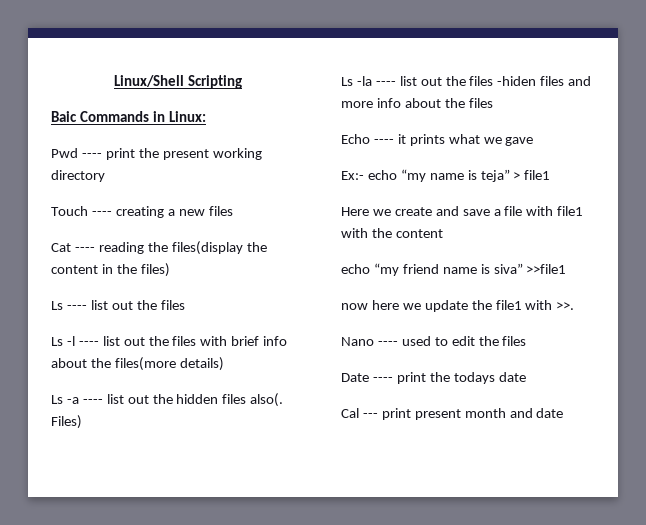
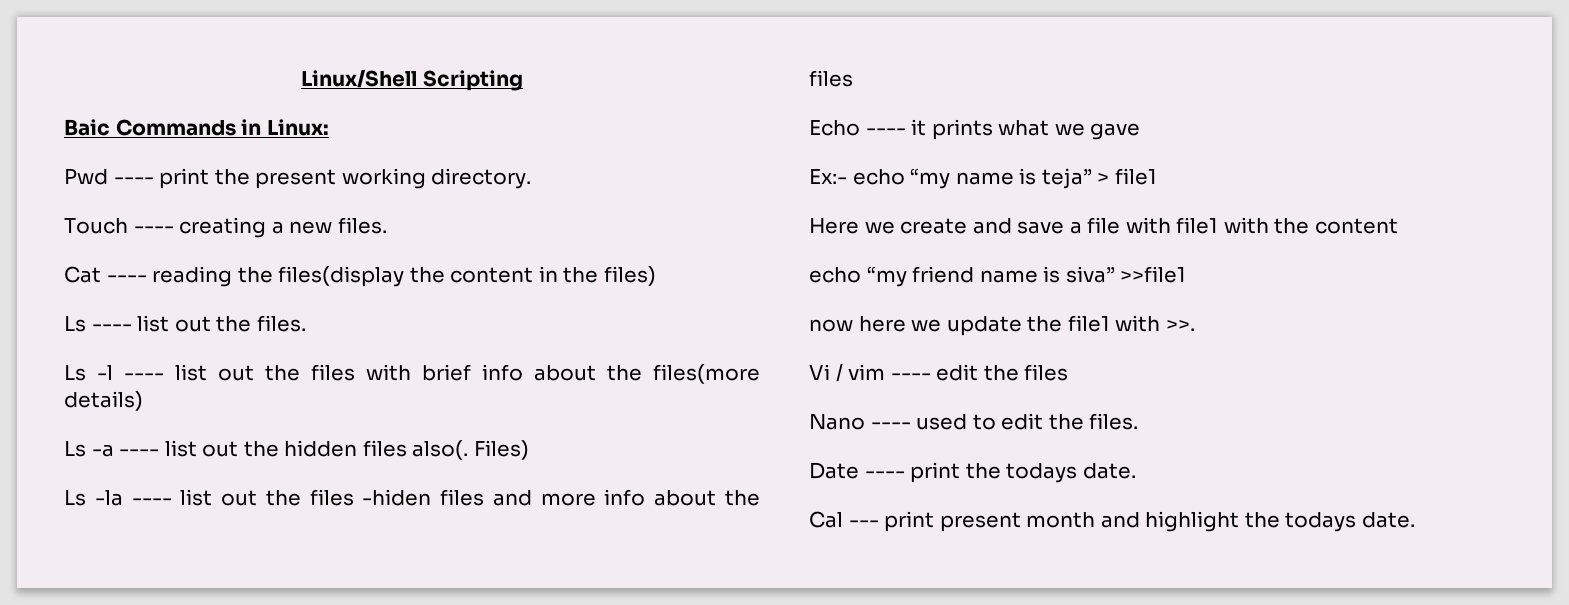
[51,170,105,182] directory -> [431,168,532,189] directory.
[208,206,233,216] files -> [337,217,387,234] files.
[160,300,185,310] files -> [256,315,306,332] files.
(575, 306) none -> [809,364,1069,382] // Vi / vim ---- edit the files
[502,336,527,346] files -> [1089,413,1139,430] files.
[498,372,526,382] date -> [1082,463,1136,479] date.
[536,408,564,418] date -> [1145,511,1415,532] highlight the todays date.

